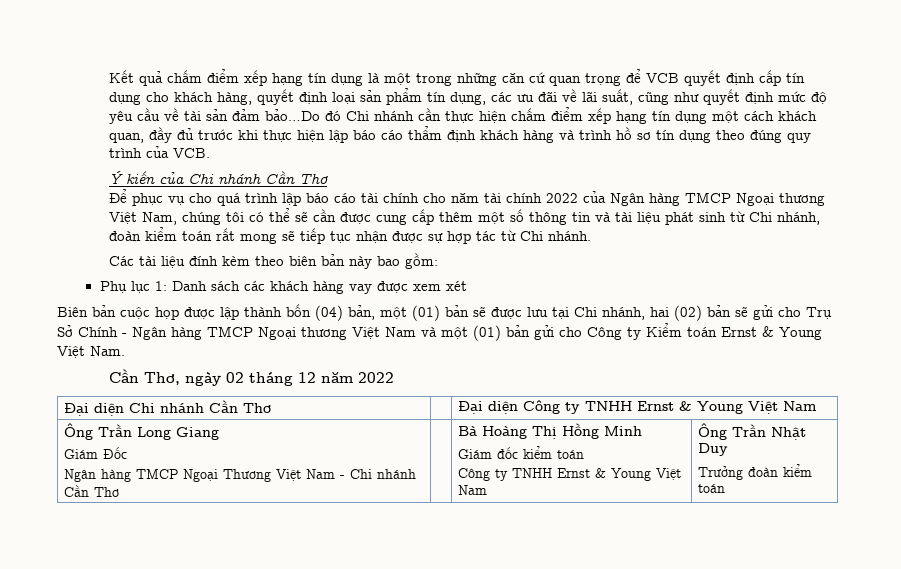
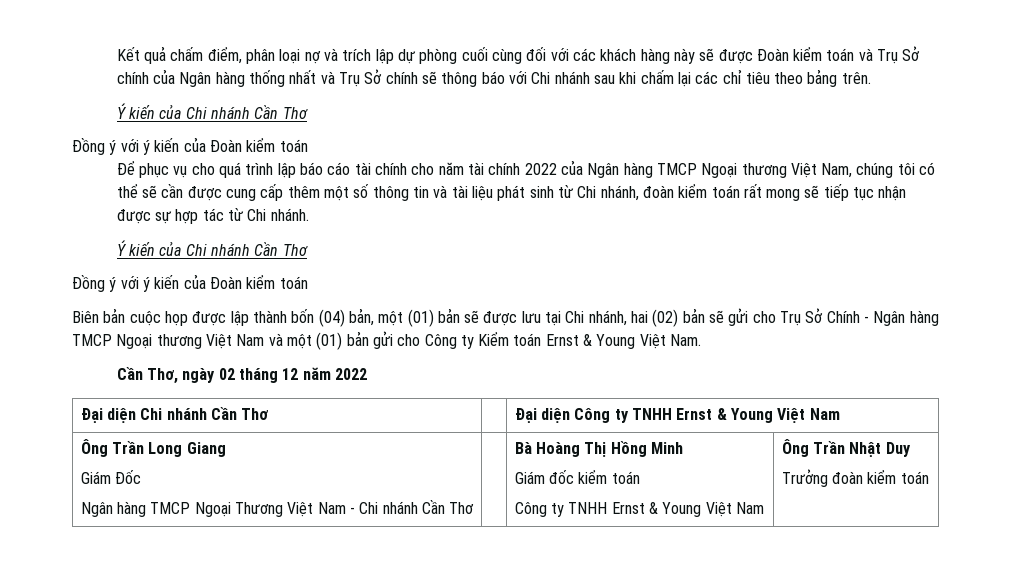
[207,69,806,86] [109,88,828,105] [109,107,818,124] [109,126,812,143] [109,146,211,158] [109,171,329,184] điểm xếp hạng tín dụng là một trong những căn cứ quan trọng để VCB quyết định cấp tín dụng cho khách hàng, quyết định loại sản phẩm tín dụng, các ưu đãi về lãi suất, cũng như quyết định mức độ yêu cầu về tài sản đảm bảo…Do đó Chi nhánh cần thực hiện chấm điểm xếp hạng tín dụng một cách khách quan, đầy đủ trước khi thực hiện lập báo cáo thẩm định khách hàng và trình hồ sơ tín dụng theo đúng quy trình của VCB. // Ý kiến của Chi nhánh Cần Thơ -> [207,46,921,64] [116,69,871,87] [116,103,308,119] [72,137,308,155] điểm, phân loại nợ và trích lập dự phòng cuối cùng đối với các khách hàng này sẽ được Đoàn kiểm toán và Trụ Sở chính của Ngân hàng thống nhất và Trụ Sở chính sẽ thông báo với Chi nhánh sau khi chấm lại các chỉ tiêu theo bảng trên. // Ý kiến của Chi nhánh Cần Thơ // Đồng ý với ý kiến của Đoàn kiểm toán
[109,253,439,269] [99,281,467,294] Các tài liệu đính kèm theo biên bản này bao gồm: // Phụ lục 1: Danh sách các khách hàng vay được xem xét -> [116,240,308,256] [72,274,308,292] Ý kiến của Chi nhánh Cần Thơ // Đồng ý với ý kiến của Đoàn kiểm toán

